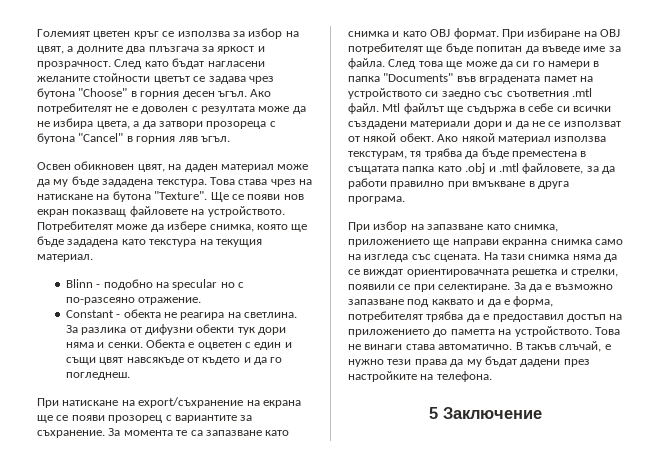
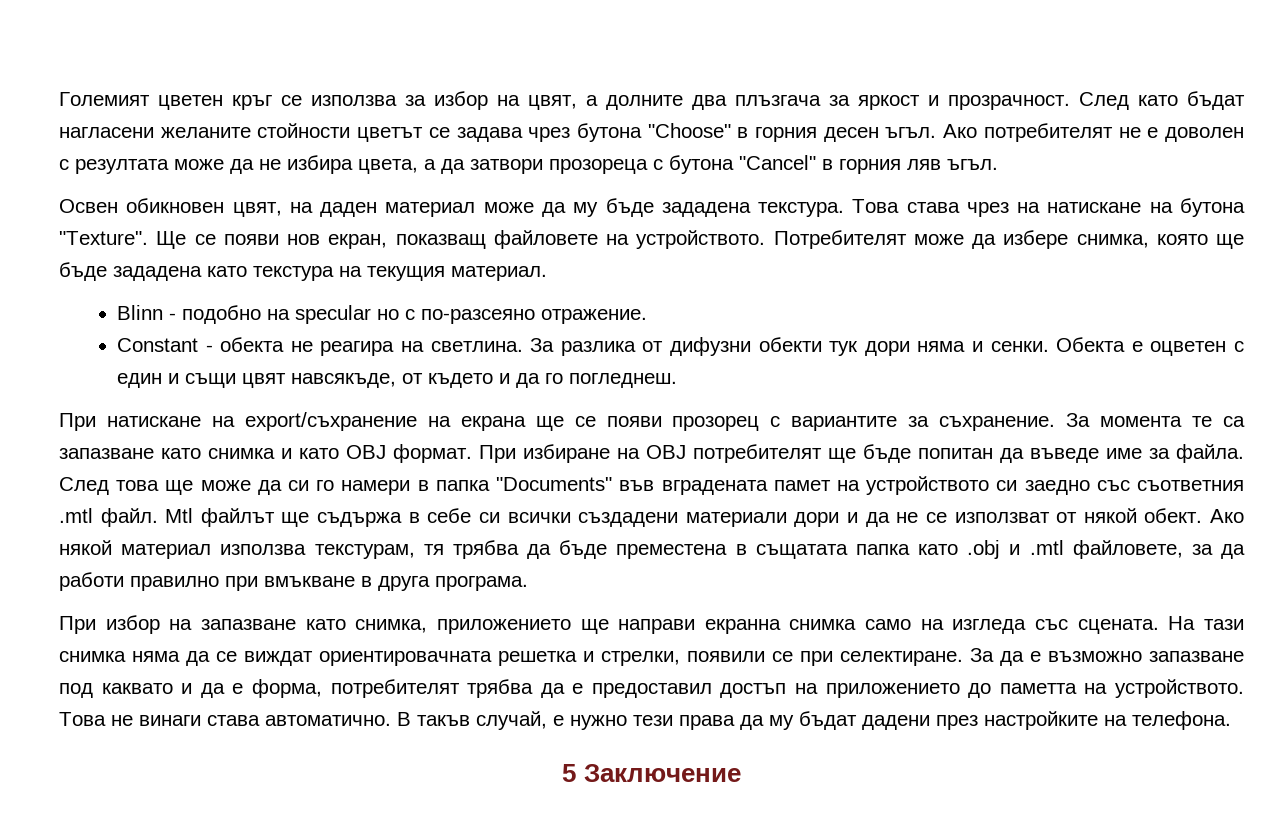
[37,209,69,217] екран -> [328,234,388,249] екран,
[126,357,184,365] навсякъде -> [291,373,397,388] навсякъде,
[559,341,602,352] слъчай, -> [476,711,547,730] случай,

